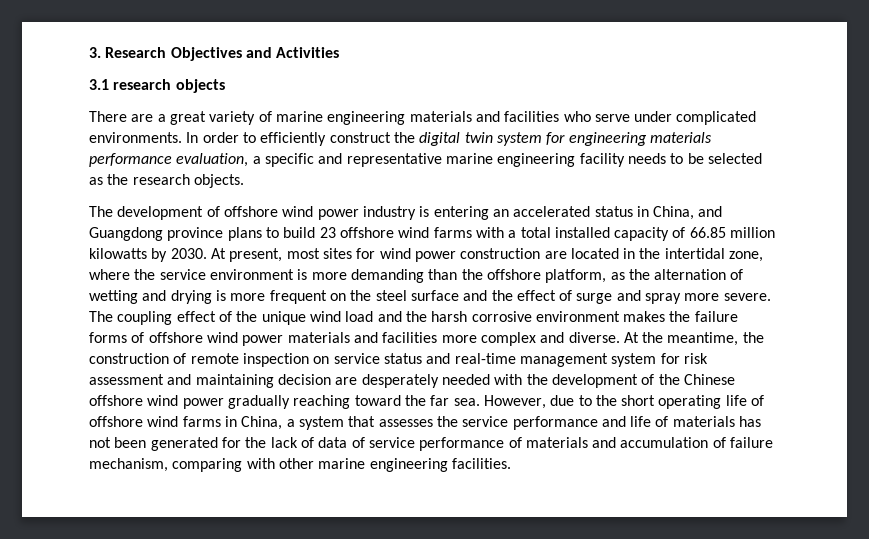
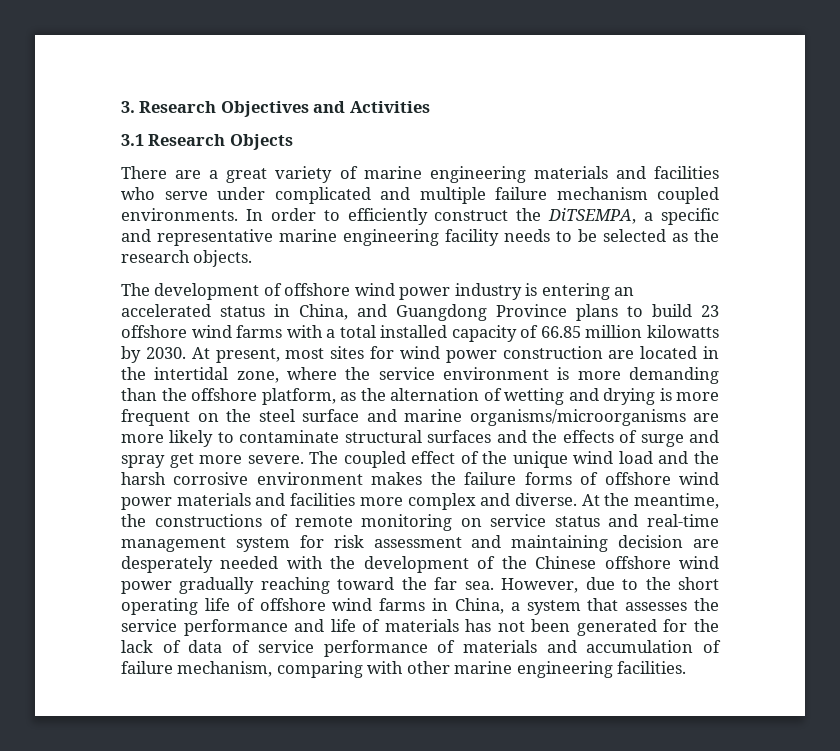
[113,79,225,93] research objects -> [148,134,293,150] Research Objects
(757, 118) none -> [380,187,719,204] and multiple failure mechanism coupled
[419,132,712,146] [89,153,249,167] digital twin system for engineering materials performance evaluation, -> [548,208,637,224] DiTSEMPA,
[167,227,224,241] province -> [496,304,567,317] Province
[491,290,556,301] the effect -> [404,409,719,426] [121,430,614,447] marine organisms/microorganisms are more likely to contaminate structural surfaces and the effects
(682, 298) none -> [169,453,194,468] get
[117,311,173,325] coupling -> [343,451,406,468] coupled
[89,353,169,364] construction -> [154,514,262,527] constructions
[242,353,309,367] inspection -> [361,514,453,531] monitoring

